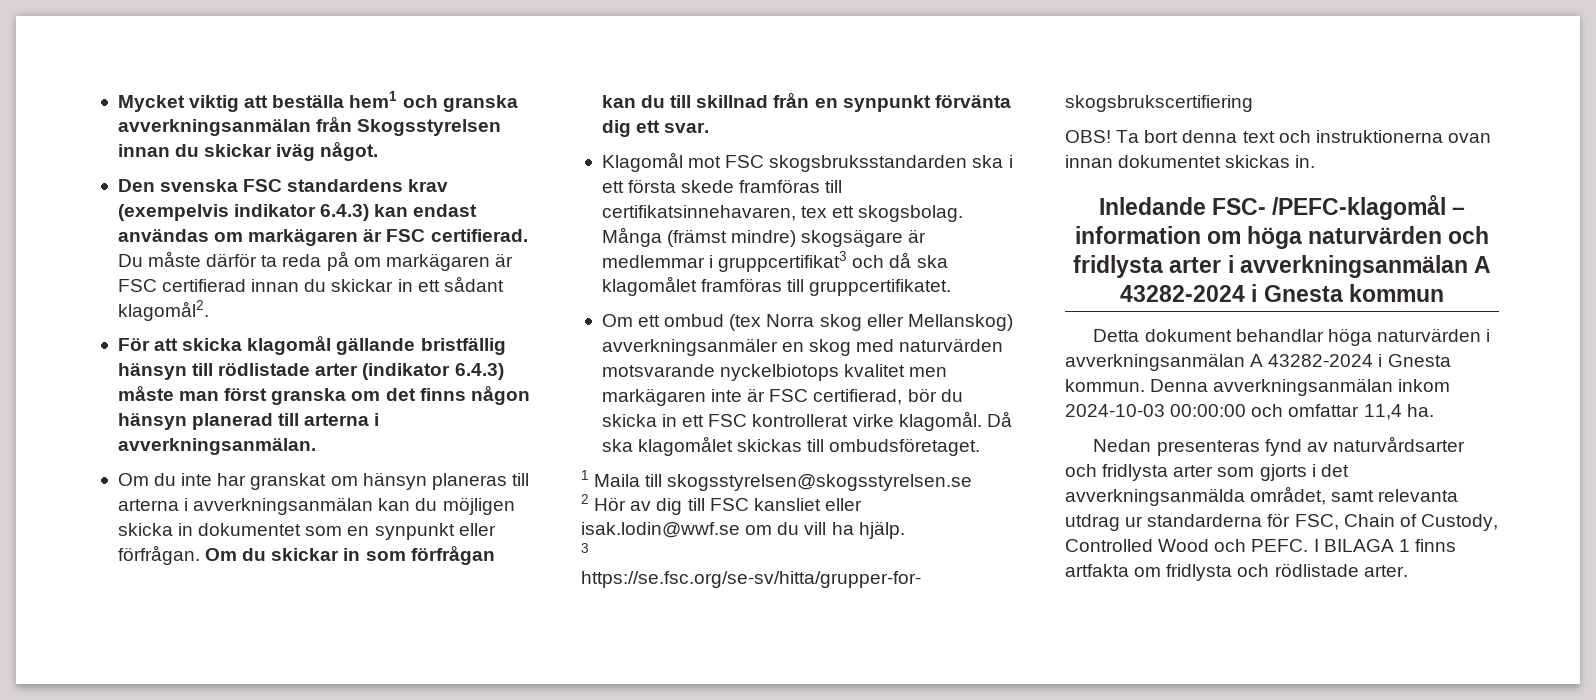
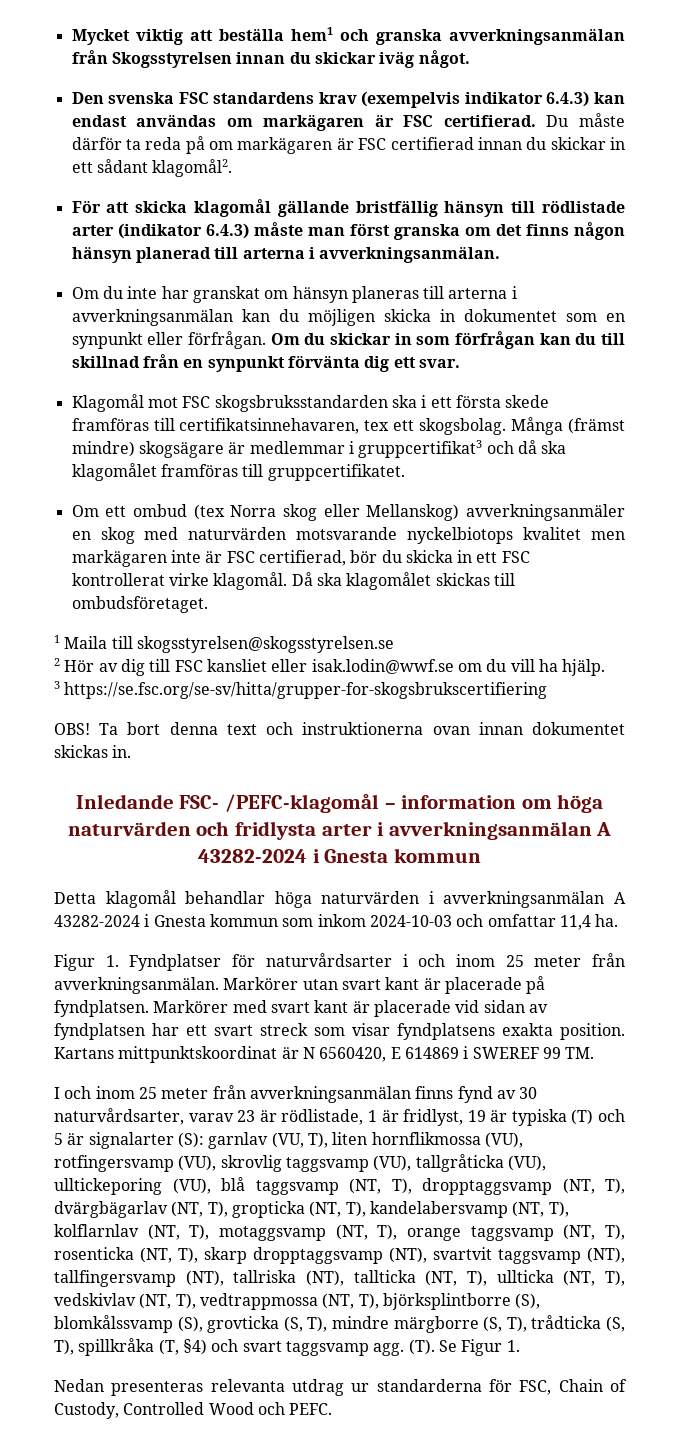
[1144,329,1232,342] dokument -> [105,890,176,908] klagomål
[1065,378,1394,396] kommun. Denna avverkningsanmälan -> [209,914,314,927] kommun som
[1170,404,1247,417] 00:00:00 -> (452, 921) none
[1093,436,1465,456] [1065,464,1349,481] [1065,486,1375,506] Nedan presenteras fynd av naturvårdsarter och fridlysta arter som gjorts i det avverkningsanmälda området, samt -> [54,953,625,971] [54,976,546,994] [54,1000,548,1017] [54,1023,625,1040] [54,1046,595,1063] [54,1085,538,1103] [54,1108,625,1126] [54,1132,523,1149] [54,1154,546,1172] [54,1177,625,1195] [54,1201,569,1218] [54,1224,626,1241] [54,1247,625,1264] [54,1270,626,1287] [54,1293,541,1310] [54,1315,626,1333] [54,1338,520,1356] [54,1379,204,1396] Figur 1. Fyndplatser för naturvårdsarter i och inom 25 meter från avverkningsanmälan. Markörer utan svart kant är placerade på fyndplatsen. Markörer med svart kant är placerade vid sidan av fyndplatsen har ett svart streck som visar fyndplatsens exakta position. Kartans mittpunktskoordinat är N 6560420, E 614869 i SWEREF 99 TM. // I och inom 25 meter från avverkningsanmälan finns fynd av 30 naturvårdsarter, varav 23 är rödlistade, 1 är fridlyst, 19 är typiska (T) och 5 är signalarter (S): garnlav (VU, T), liten hornflikmossa (VU), rotfingersvamp (VU), skrovlig taggsvamp (VU), tallgråticka (VU), ulltickeporing (VU), blå taggsvamp (NT, T), dropptaggsvamp (NT, T), dvärgbägarlav (NT, T), gropticka (NT, T), kandelabersvamp (NT, T), kolflarnlav (NT, T), motaggsvamp (NT, T), orange taggsvamp (NT, T), rosenticka (NT, T), skarp dropptaggsvamp (NT), svartvit taggsvamp (NT), tallfingersvamp (NT), tallriska (NT), tallticka (NT, T), ullticka (NT, T), vedskivlav (NT, T), vedtrappmossa (NT, T), björksplintborre (S), blomkålssvamp (S), grovticka (S, T), mindre märgborre (S, T), trådticka (S, T), spillkråka (T, §4) och svart taggsvamp agg. (T). Se Figur 1. // Nedan presenteras
[1313,539,1456,552] [1065,563,1408,581] I BILAGA 1 finns artfakta om fridlysta och rödlistade arter. -> (333, 1409) none

